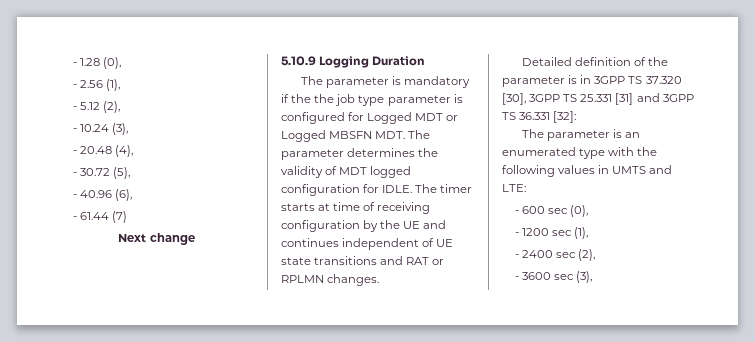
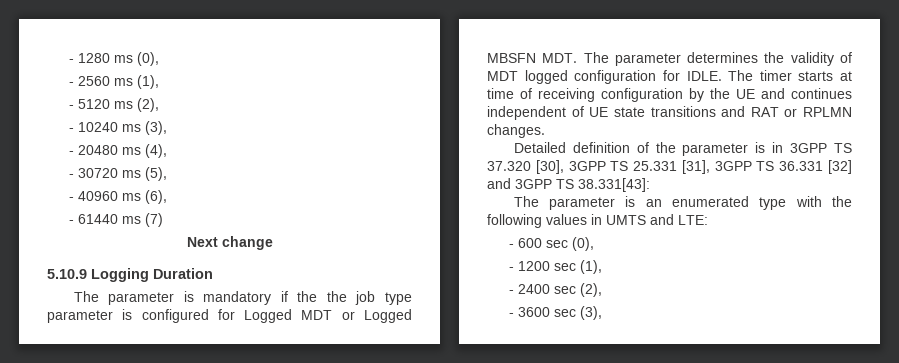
[73,57,122,69] [73,79,121,91] [73,101,121,113] [73,124,110,132] - 1.28 (0), // - 2.56 (1), // - 5.12 (2), // - 10.24 -> [69,52,160,66] [69,75,160,89] [69,98,160,112] [69,122,142,132] - 1280 ms (0), // - 2560 ms (1), // - 5120 ms (2), // - 10240 ms
[80,146,113,154] 20.48 -> [78,145,142,155] 20480 ms
[80,168,111,176] 30.72 -> [78,168,142,178] 30720 ms
[80,190,113,198] 40.96 -> [78,191,142,201] 40960 ms
[80,212,110,220] 61.44 -> [78,214,142,224] 61440 ms
[615,93,634,105] [31] -> [681,160,852,174] [31], 3GPP TS 36.331 [32]
[519,111,577,123] 36.331 [32]: -> [578,178,650,192] 38.331[43]:

